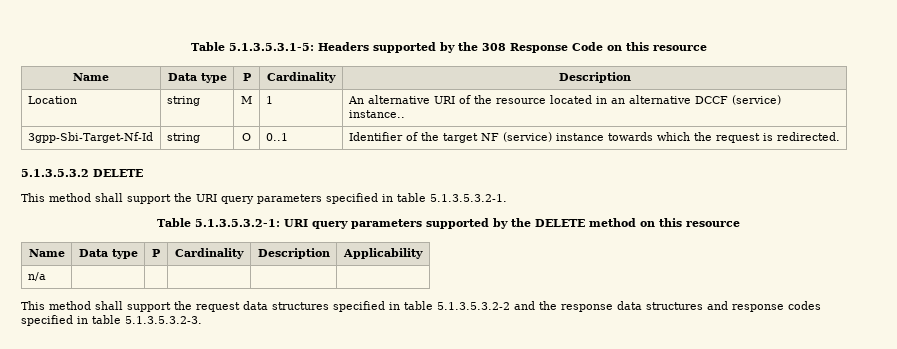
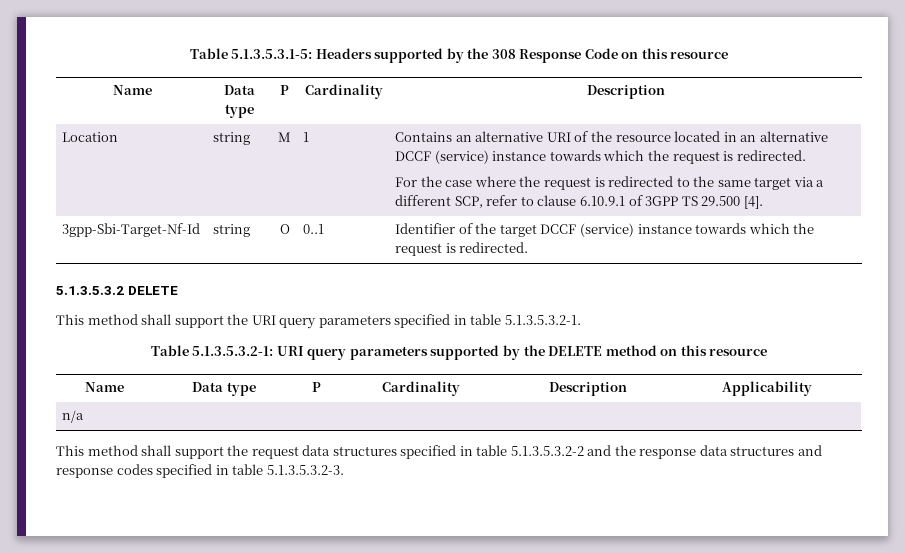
[347,96,364,104] An -> [395,132,472,142] Contains an
[348,110,405,118] instance.. -> [492,150,806,164] [395,176,825,190] [395,195,763,209] instance towards which the request is redirected. // For the case where the request is redirected to the same target via a different SCP, refer to clause 6.10.9.1 of 3GPP TS 29.500 [4].
[480,133,499,141] NF -> [540,224,577,234] DCCF

